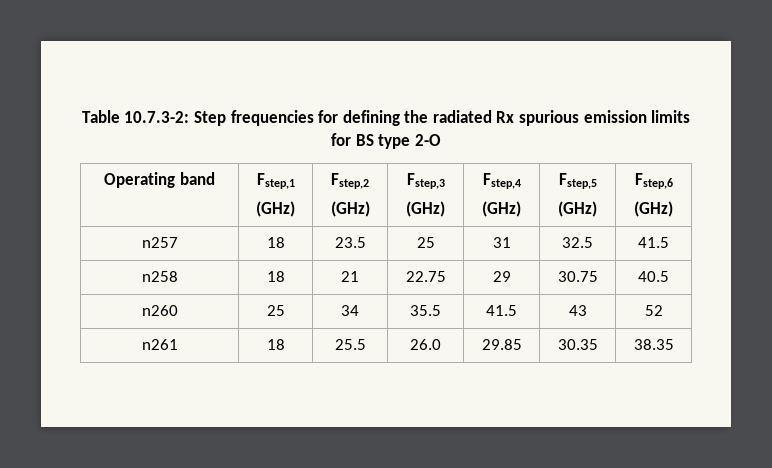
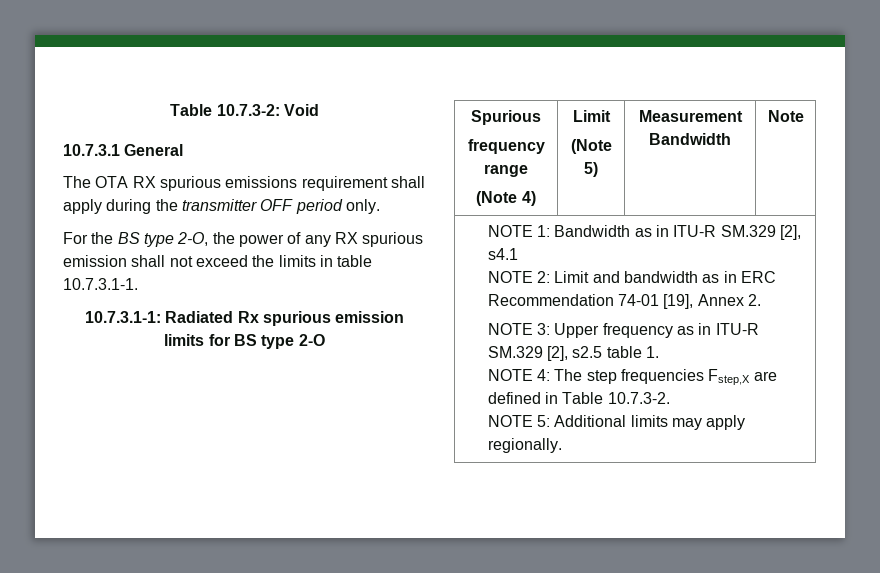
[193,110,492,126] Step frequencies for defining the radiated -> [283,104,319,116] [63,144,184,156] [63,176,425,191] [63,199,380,214] [63,232,424,247] [63,255,373,267] [63,278,138,290] [84,311,234,323] Void // 10.7.3.1 General // The OTA RX spurious emissions requirement shall apply during the transmitter OFF period only. // For the BS type 2-O, the power of any RX spurious emission shall not exceed the limits in table 10.7.3.1-1. // 10.7.3.1-1: Radiated
[104,172,215,188] [256,173,295,189] [256,201,295,217] [331,173,369,189] [330,201,370,217] [406,173,445,189] [406,201,445,217] [482,173,521,189] [482,201,521,217] [558,173,597,189] [558,201,597,217] [634,173,673,189] [634,201,673,217] [141,237,178,248] [266,237,285,248] [334,237,366,248] [416,237,435,248] [492,237,511,248] [562,237,593,248] [638,237,669,248] [141,271,178,282] [266,271,285,282] [341,271,359,282] [405,271,446,282] [492,271,511,282] [557,271,598,282] [638,271,669,282] [141,305,178,316] [266,305,285,316] [341,305,359,316] [410,305,441,316] [486,305,517,316] [568,305,587,316] [644,305,663,316] [141,339,178,350] [266,339,285,350] [334,339,366,350] [410,339,441,350] [481,339,522,350] [557,339,598,350] [633,339,674,350] Operating band | Fstep,1 // (GHz) | Fstep,2 // (GHz) | Fstep,3 // (GHz) | Fstep,4 // (GHz) | Fstep,5 // (GHz) | Fstep,6 // (GHz) // n257 | 18 | 23.5 | 25 | 31 | 32.5 | 41.5 // n258 | 18 | 21 | 22.75 | 29 | 30.75 | 40.5 // n260 | 25 | 34 | 35.5 | 41.5 | 43 | 52 // n261 | 18 | 25.5 | 26.0 | 29.85 | 30.35 | 38.35 -> [471,110,541,125] [467,139,545,154] [484,164,528,177] [476,191,536,206] [572,110,611,122] [570,139,612,154] [584,162,598,177] [638,110,743,122] [649,133,731,145] [767,110,804,122] [487,225,801,240] [487,248,518,260] [487,271,776,283] [487,294,761,309] [487,323,759,338] [487,346,659,361] [487,369,777,385] [487,392,670,404] [487,415,746,430] [487,438,562,453] Spurious // frequency range // (Note 4) | Limit // (Note 5) | Measurement Bandwidth | Note // NOTE 1: Bandwidth as in ITU-R SM.329 [2], s4.1 // NOTE 2: Limit and bandwidth as in ERC Recommendation 74-01 [19], Annex 2. // NOTE 3: Upper frequency as in ITU-R SM.329 [2], s2.5 table 1. // NOTE 4: The step frequencies Fstep,X are defined in Table 10.7.3-2. // NOTE 5: Additional limits may apply regionally.

